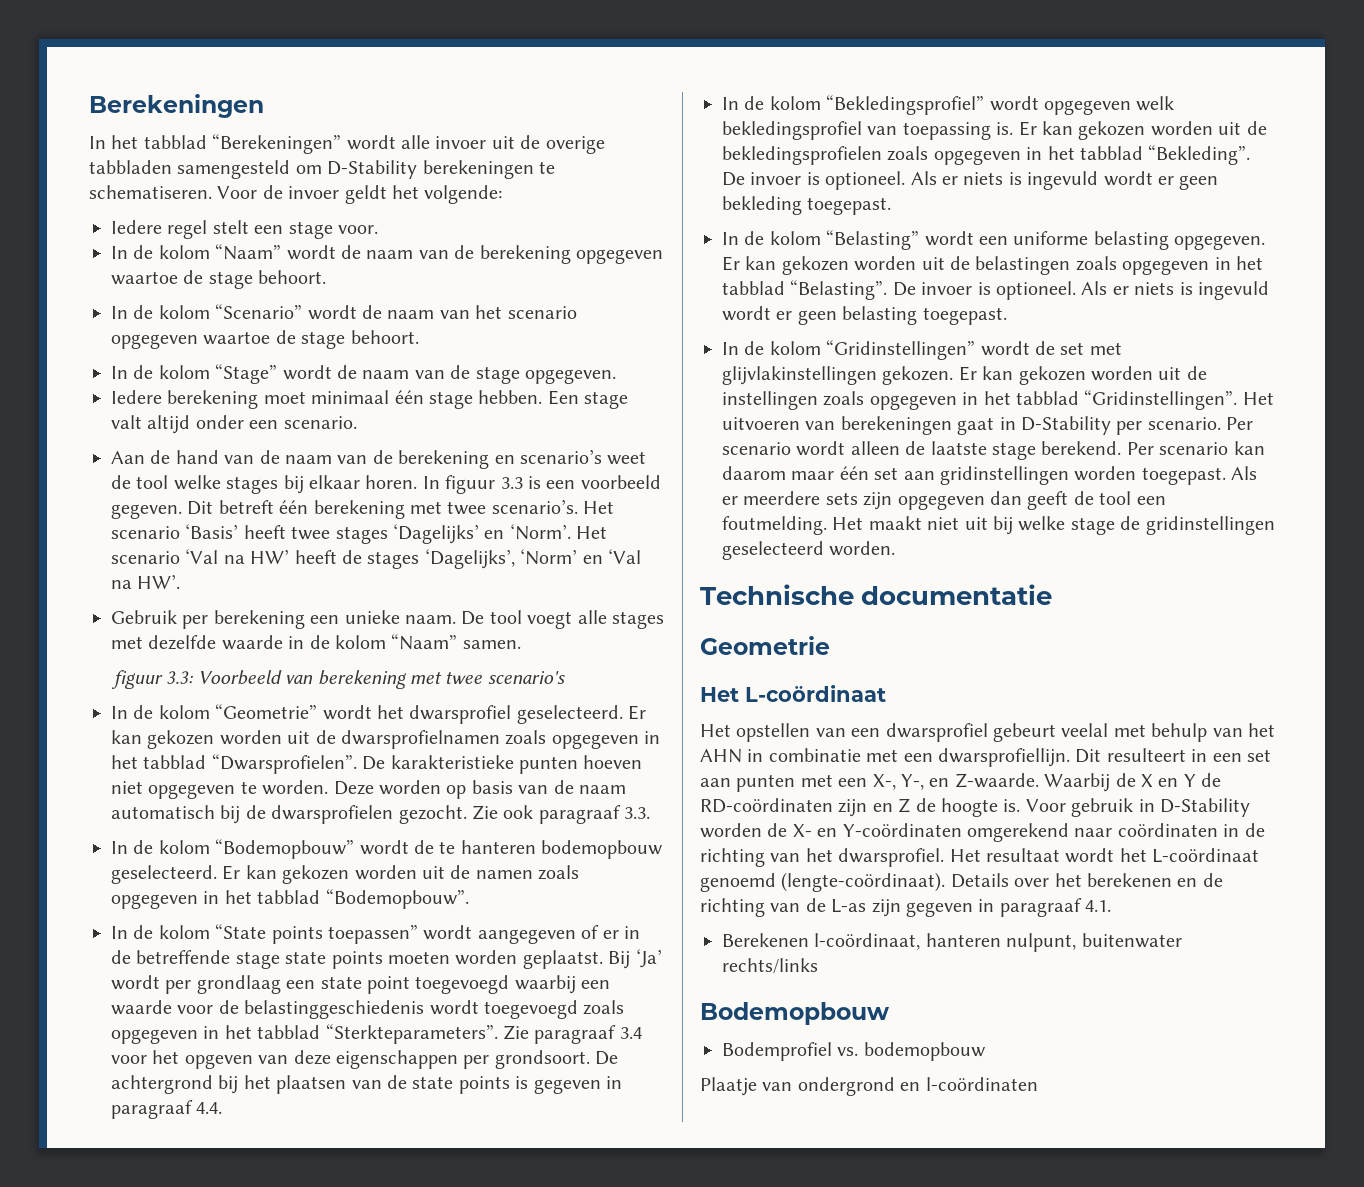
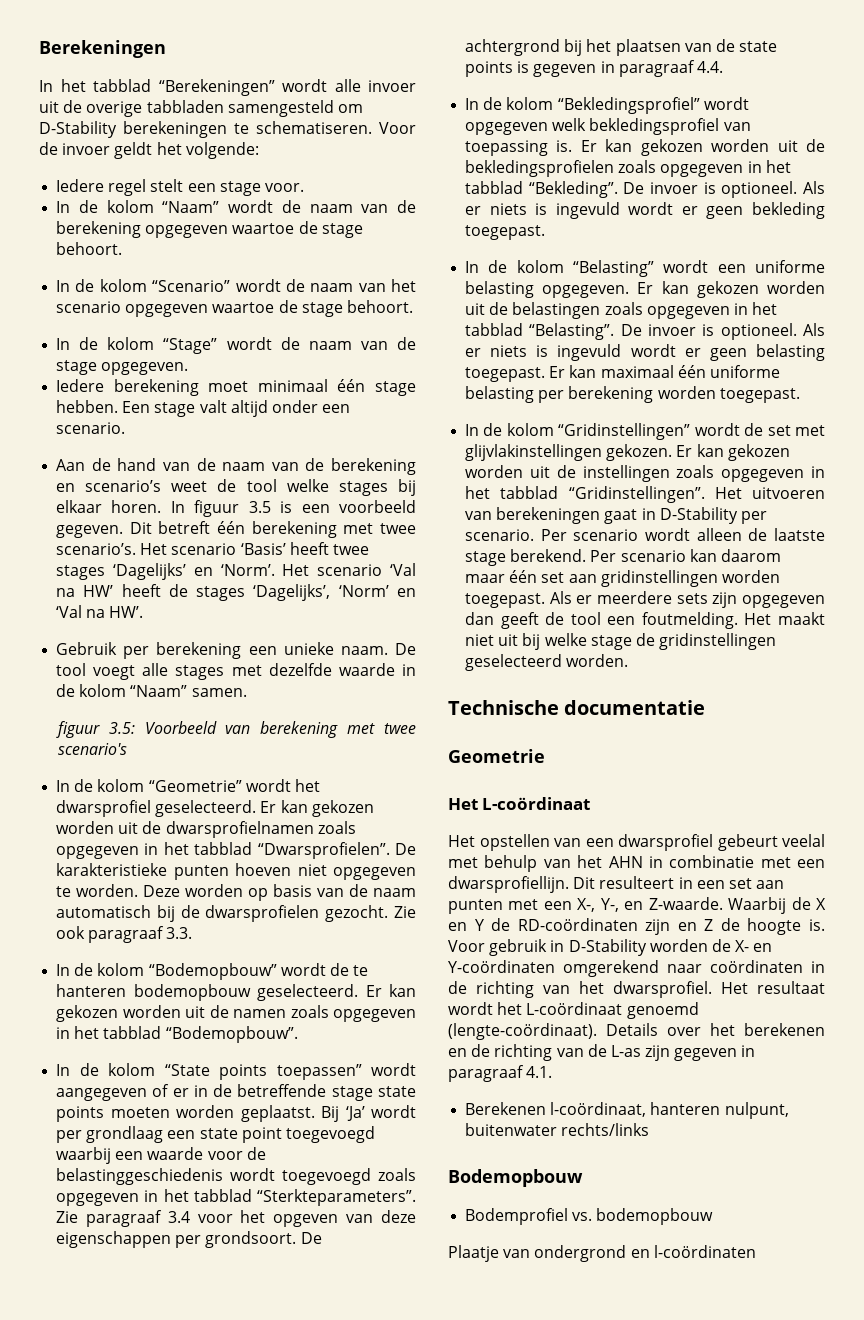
[500,477,523,489] 3.3 -> [248,501,271,513] 3.5
[166,671,194,684] 3.3: -> [108,722,135,734] 3.5:
(1007, 316) none -> [549,365,780,378] [465,386,800,403] Er kan maximaal één uniforme belasting per berekening worden toegepast.

